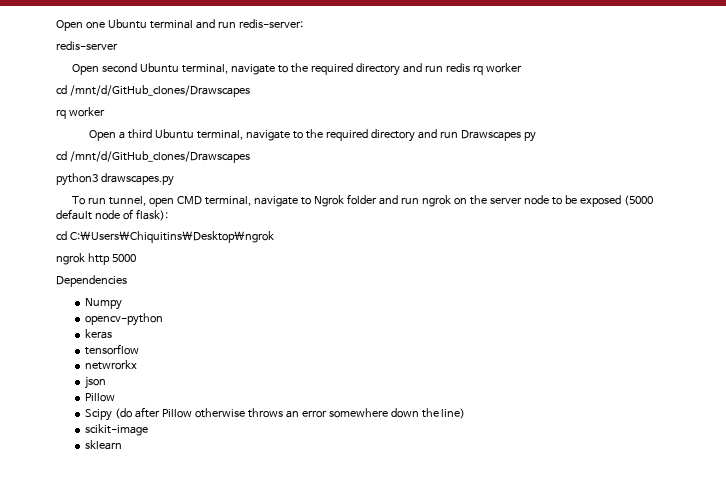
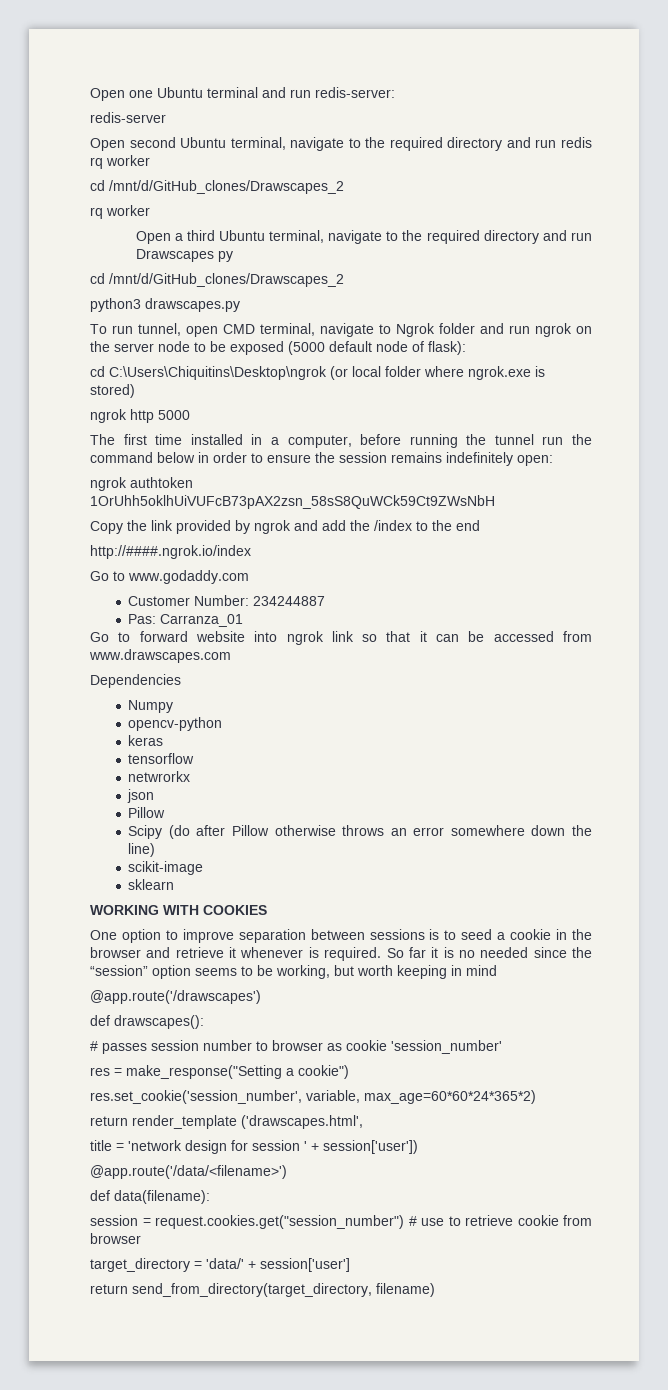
[69,85,250,97] /mnt/d/GitHub_clones/Drawscapes -> [109,180,344,194] /mnt/d/GitHub_clones/Drawscapes_2
[69,151,250,163] /mnt/d/GitHub_clones/Drawscapes -> [109,273,344,287] /mnt/d/GitHub_clones/Drawscapes_2
[56,253,136,265] // ngrok http 5000 -> [330,366,545,380] [90,384,135,398] [90,409,190,423] [90,434,592,448] [90,452,553,466] [90,477,193,491] [90,495,495,509] [90,520,480,534] [90,545,251,559] [90,570,249,584] [128,595,326,606] [128,614,244,627] [90,631,593,645] [89,649,231,663] (or local folder where ngrok.exe is stored) // ngrok http 5000 // The first time installed in a computer, before running the tunnel run the command below in order to ensure the session remains indefinitely open: // ngrok authtoken 1OrUhh5oklhUiVUFcB73pAX2zsn_58sS8QuWCk59Ct9ZWsNbH // Copy the link provided by ngrok and add the /index to the end // http://####.ngrok.io/index // Go to www.godaddy.com // Customer Number: 234244887 // Pas: Carranza_01 // Go to forward website into ngrok link so that it can be accessed from www.drawscapes.com
(122, 445) none -> [90,905,267,915] [90,929,592,943] [90,947,592,961] [90,965,497,979] [90,990,261,1004] [90,1015,204,1029] [90,1040,502,1054] [90,1065,349,1079] [90,1090,536,1104] [90,1115,363,1129] [90,1140,418,1154] [90,1165,287,1179] [90,1190,210,1204] [90,1215,592,1229] [90,1233,141,1244] [90,1258,350,1272] [90,1283,435,1297] // WORKING WITH COOKIES // One option to improve separation between sessions is to seed a cookie in the browser and retrieve it whenever is required. So far it is no needed since the “session” option seems to be working, but worth keeping in mind // @app.route('/drawscapes') // def drawscapes(): // # passes session number to browser as cookie 'session_number' // res = make_response("Setting a cookie") // res.set_cookie('session_number', variable, max_age=60*60*24*365*2) // return render_template ('drawscapes.html', // title = 'network design for session ' + session['user']) // @app.route('/data/<filename>') // def data(filename): // session = request.cookies.get("session_number") # use to retrieve cookie from browser // target_directory = 'data/' + session['user'] // return send_from_directory(target_directory, filename)

